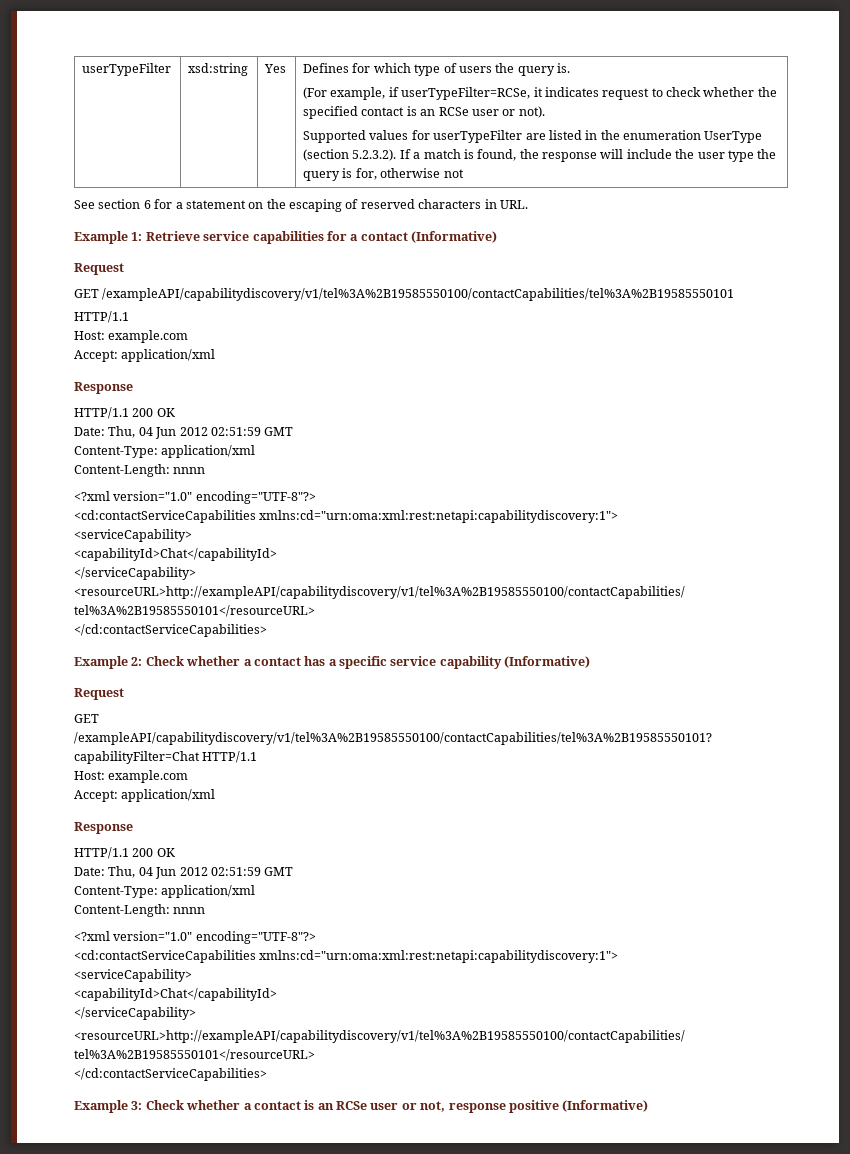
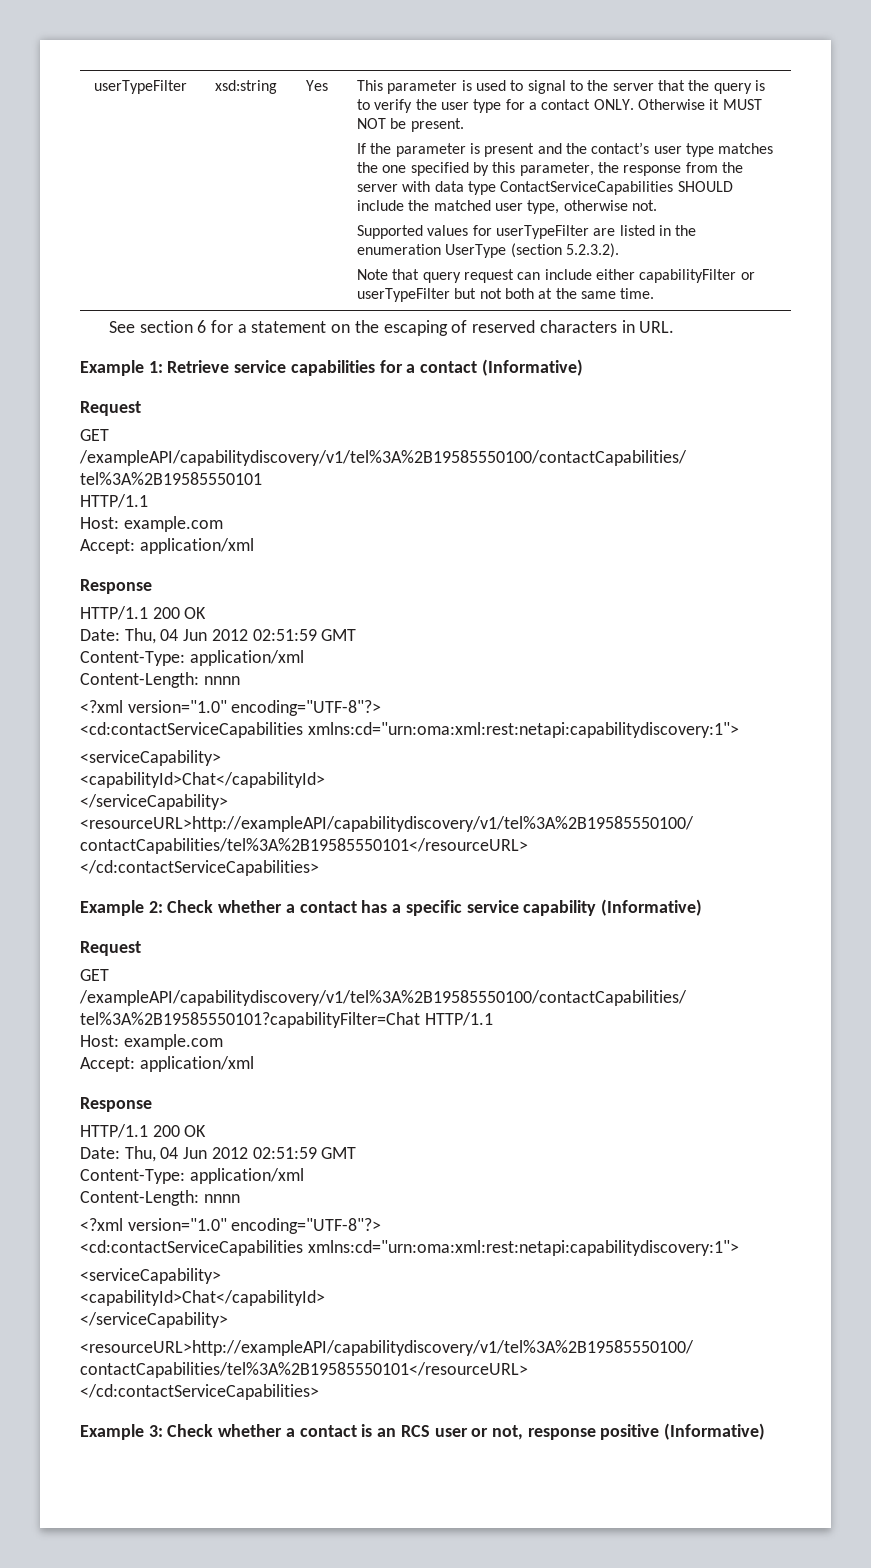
[303,63,571,76] [303,87,777,100] [303,106,545,119] Defines for which type of users the query is. // (For example, if userTypeFilter=RCSe, it indicates request to check whether the specified contact is an RCSe user or not). -> [356,80,765,94] [356,99,762,113] [356,118,464,132] [356,142,774,157] [356,162,743,176] [356,181,733,195] [356,200,657,214] This parameter is used to signal to the server that the query is to verify the user type for a contact ONLY. Otherwise it MUST NOT be present. // If the parameter is present and the contact’s user type matches the one specified by this parameter, the response from the server with data type ContactServiceCapabilities SHOULD include the matched user type, otherwise not.
[399,149,777,162] [303,168,464,181] If a match is found, the response will include the user type the query is for, otherwise not -> [356,269,755,283] [356,288,655,302] // Note that query request can include either capabilityFilter or userTypeFilter but not both at the same time.
[336,1101,367,1110] RCSe -> [400,1425,430,1437] RCS

